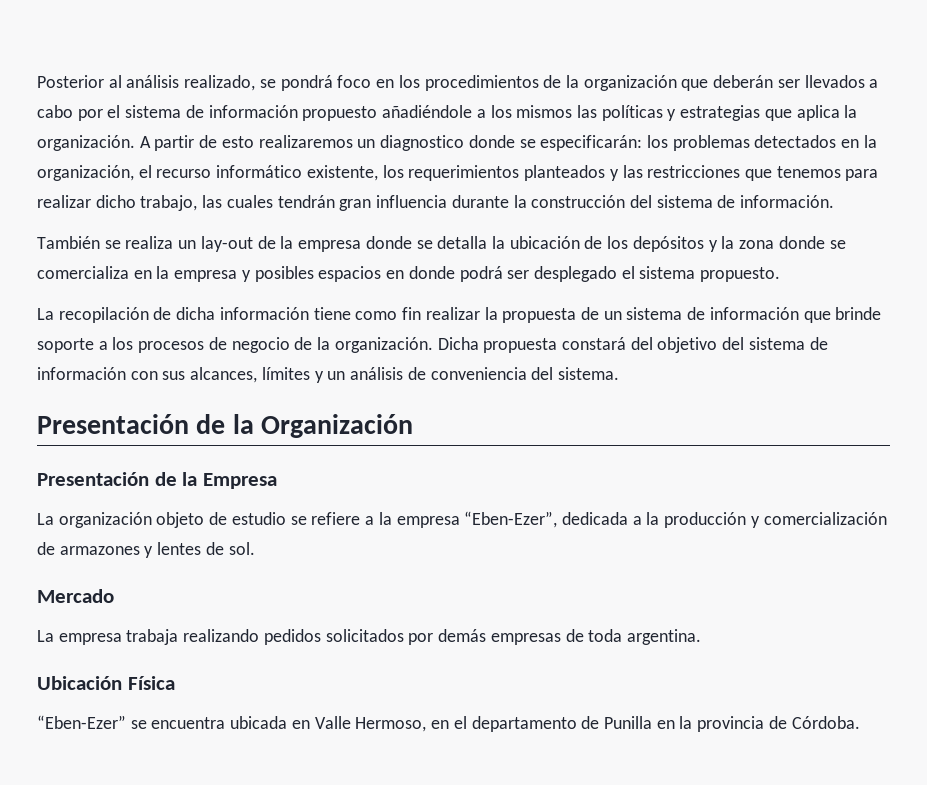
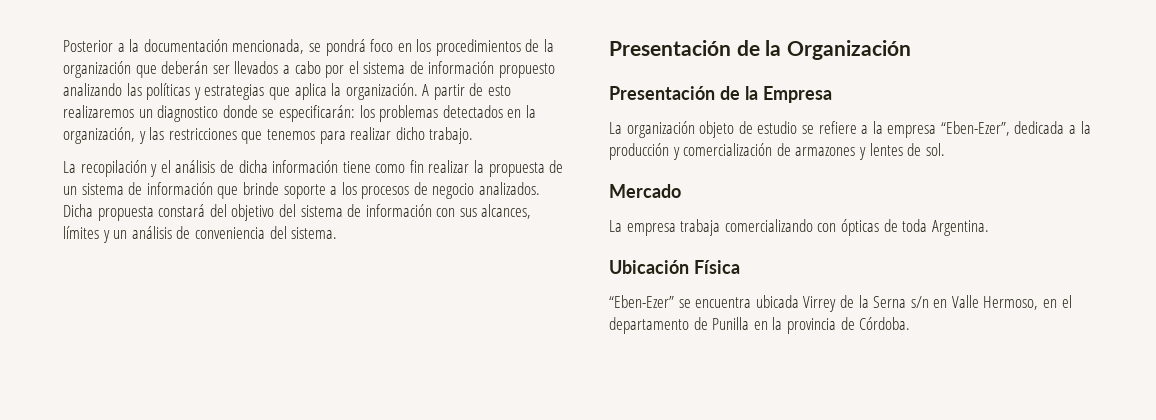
[108,75,256,91] al análisis realizado, -> [117,39,305,54] a la documentación mencionada,
[382,105,573,118] añadiéndole a los mismos -> [63,83,122,96] analizando
[138,165,606,181] el recurso informático existente, los requerimientos planteados -> (135, 135) none
[140,195,835,211] [37,236,846,252] [37,266,781,282] trabajo, las cuales tendrán gran influencia durante la construcción del sistema de información. // También se realiza un lay-out de la empresa donde se detalla la ubicación de los depósitos y la zona donde se comercializa en la empresa y posibles espacios en donde podrá ser desplegado el sistema propuesto. -> [429,127,474,144] trabajo.
(149, 315) none -> [150,160,216,177] y el análisis
[294,337,433,353] de la organización. -> [479,182,541,195] analizados.
[183,629,561,645] realizando pedidos solicitados por demás empresas -> [724,219,879,236] comercializando con ópticas
[626,629,701,645] argentina. -> [931,220,989,236] Argentina.
(288, 722) none -> [803,295,929,312] Virrey de la Serna s/n

